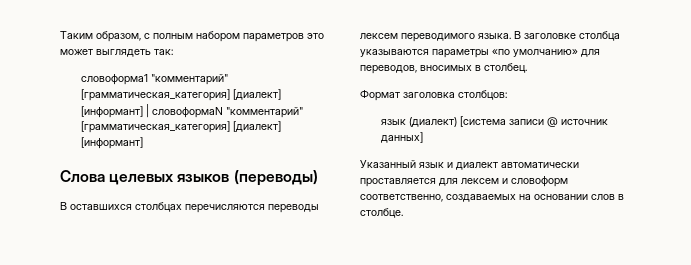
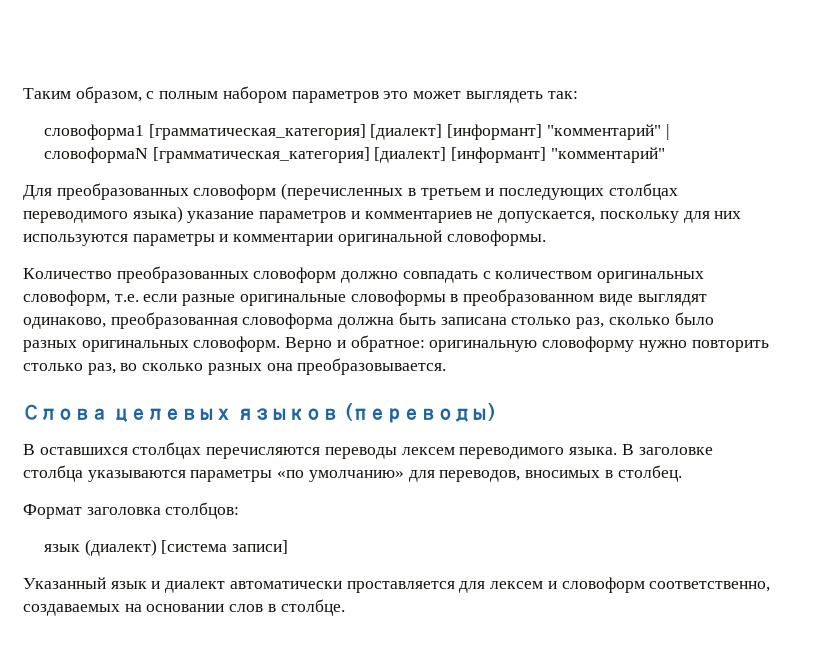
[151,74,229,85] [81,89,282,101] [81,106,144,118] "комментарий" [грамматическая_категория] [диалект] [информант] -> [148,124,661,140] [грамматическая_категория] [диалект] [информант] "комментарий"
[226,107,304,118] [81,121,282,133] [81,137,144,149] "комментарий" [грамматическая_категория] [диалект] [информант] -> [152,147,665,163] [23,183,678,200] [23,206,742,223] [23,230,546,246] [23,266,705,283] [23,289,707,306] [23,312,714,329] [23,335,769,352] [23,358,447,375] [грамматическая_категория] [диалект] [информант] "комментарий" // Для преобразованных словоформ (перечисленных в третьем и последующих столбцах переводимого языка) указание параметров и комментариев не допускается, поскольку для них используются параметры и комментарии оригинальной словоформы. // Количество преобразованных словоформ должно совпадать с количеством оригинальных словоформ, т.е. если разные оригинальные словоформы в преобразованном виде выглядят одинаково, преобразованная словоформа должна быть записана столько раз, сколько было разных оригинальных словоформ. Верно и обратное: оригинальную словоформу нужно повторить столько раз, во сколько разных она преобразовывается.
[509,117,609,127] [381,132,424,143] записи @ источник данных] -> [232,540,289,554] записи]

